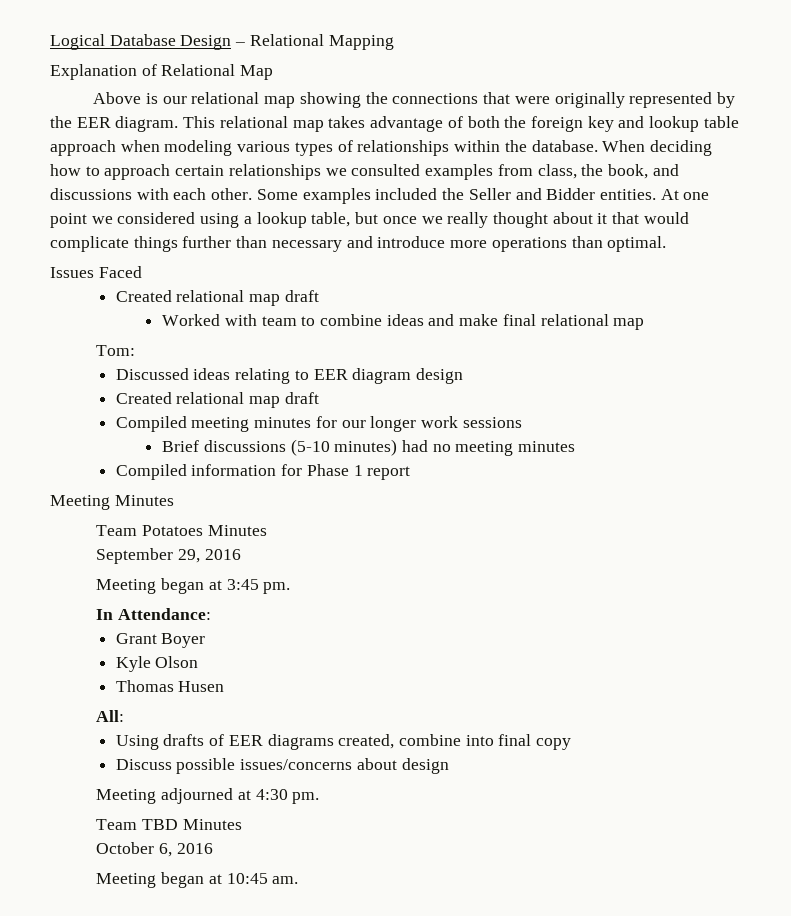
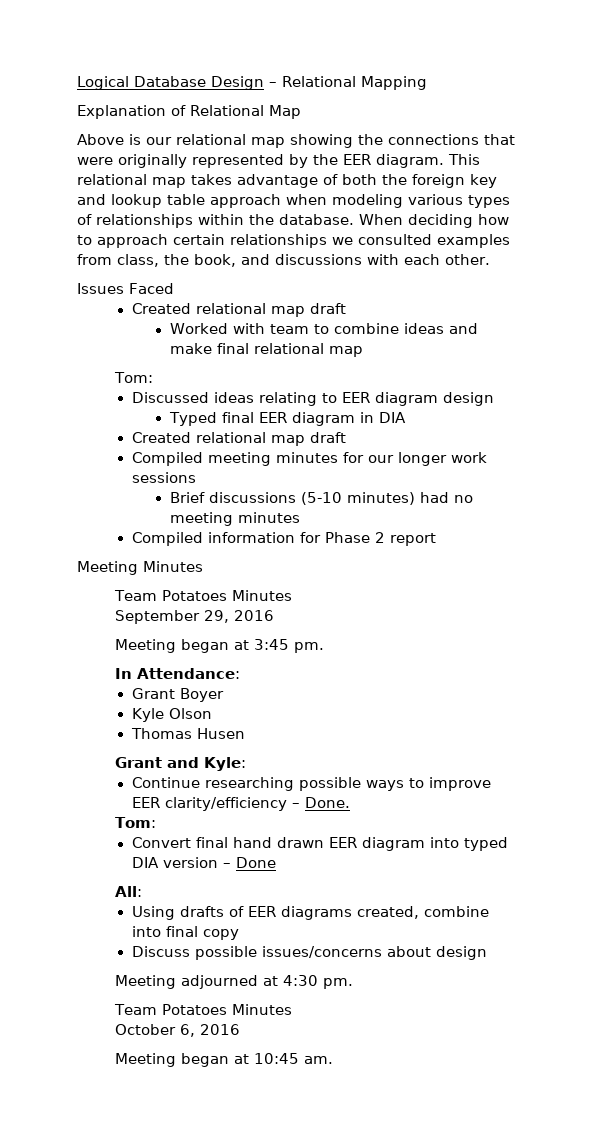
[256,188,710,204] [50,212,689,228] [50,236,667,252] Some examples included the Seller and Bidder entities. At one point we considered using a lookup table, but once we really thought about it that would complicate things further than necessary and introduce more operations than optimal. -> (490, 259) none
(464, 376) none -> [168,412,406,426] // Typed final EER diagram in DIA
[353,465,363,476] 1 -> [374,532,385,543] 2
(225, 686) none -> [115,757,247,771] [131,777,491,791] [131,797,350,811] [115,817,157,828] [131,837,508,851] [131,857,276,868] // Grant and Kyle: // Continue researching possible ways to improve EER clarity/efficiency – Done. // Tom: // Convert final hand drawn EER diagram into typed DIA version – Done
[142,819,179,830] TBD -> [162,1004,228,1015] Potatoes

